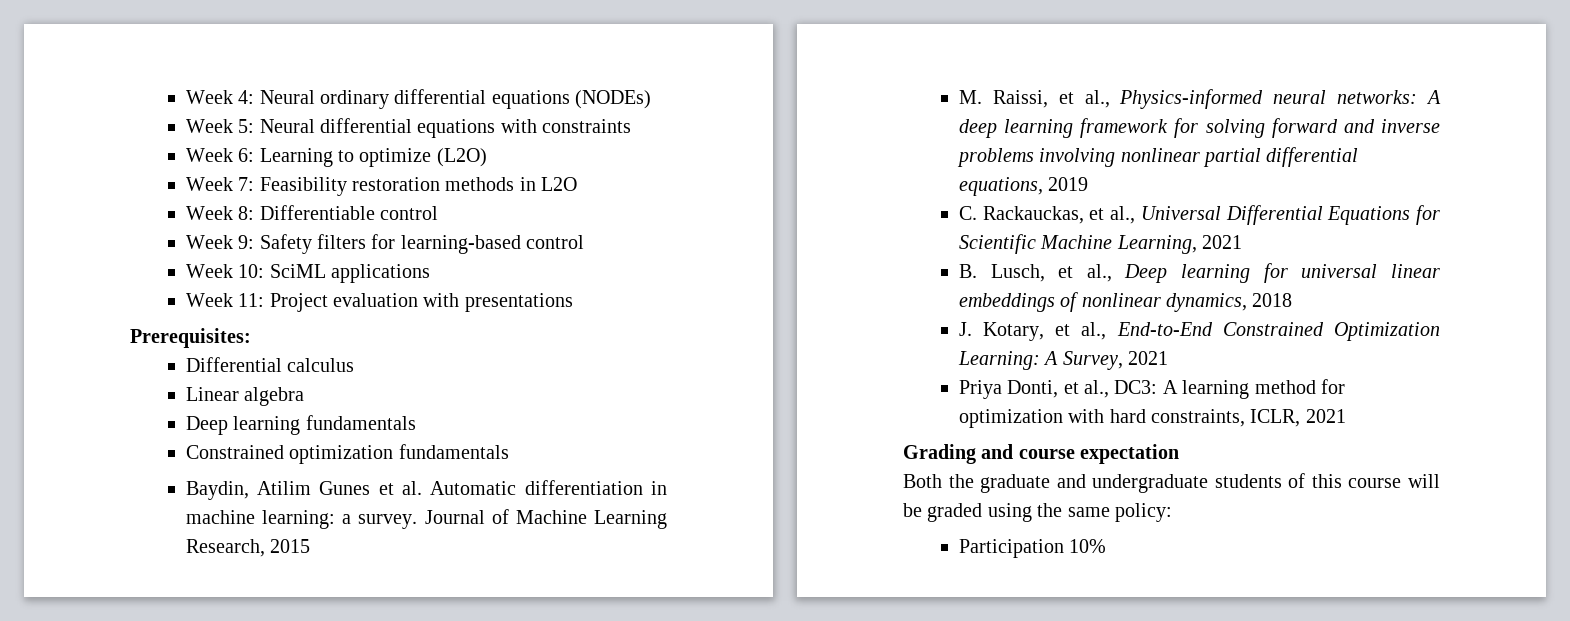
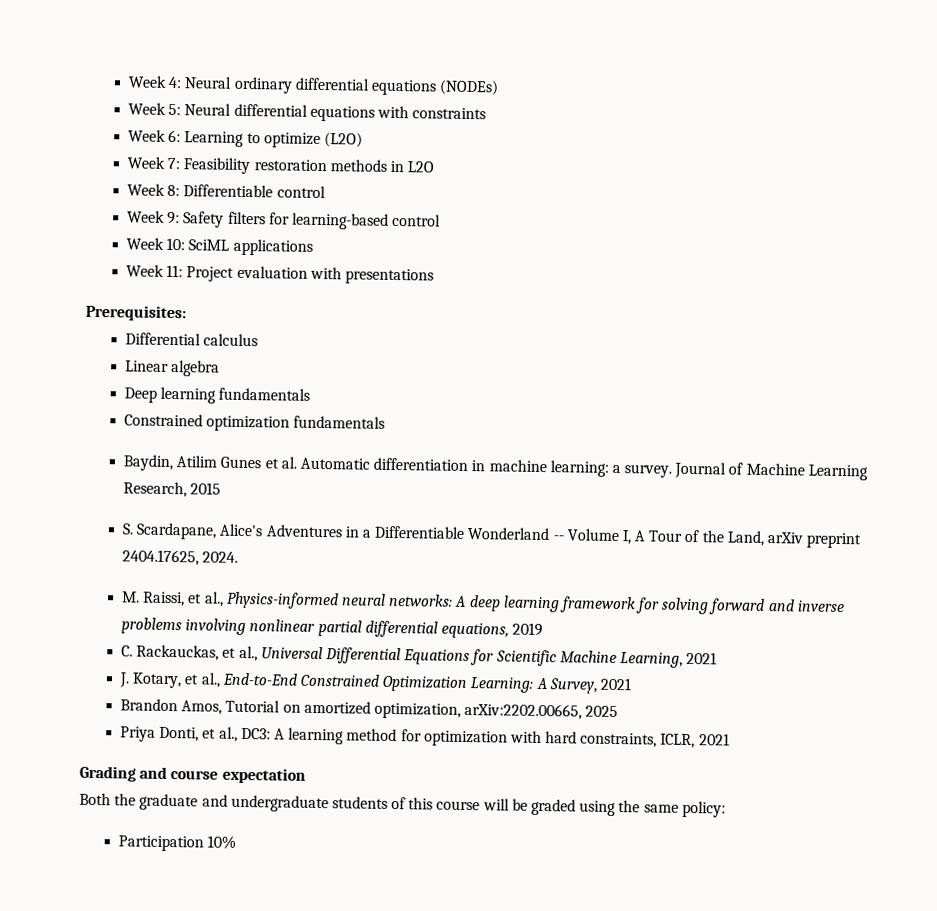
(311, 546) none -> [122,522,862,549] [122,549,239,566] // S. Scardapane, Alice's Adventures in a Differentiable Wonderland -- Volume I, A Tour of the Land, arXiv preprint 2404.17625, 2024.
[958,263,1440,283] [958,292,1293,312] // B. Lusch, et al., Deep learning for universal linear embeddings of nonlinear dynamics, 2018 -> (718, 658) none
(1169, 358) none -> [120,698,619,720] // Brandon Amos, Tutorial on amortized optimization, arXiv:2202.00665, 2025

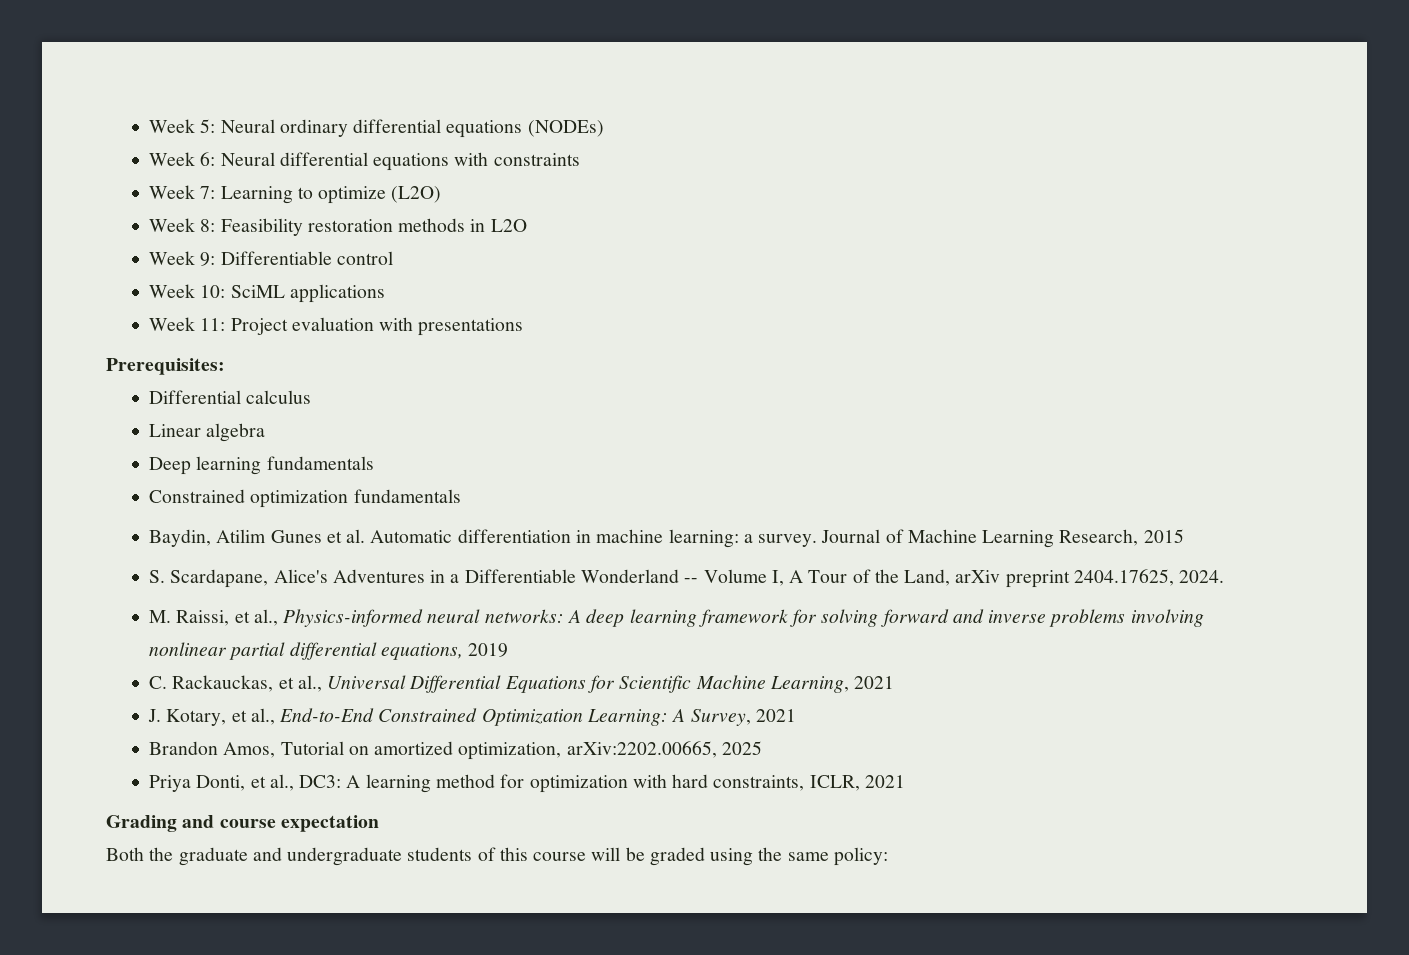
[128,75,183,89] Week 4: -> [149,119,216,133] Week 5:
[168,103,182,116] 5: -> [200,152,216,166] 6:
[168,129,182,143] 6: -> [200,186,216,199] 7:
[167,157,181,170] 7: -> [200,219,216,232] 8:
[167,184,181,197] 8: -> [200,252,216,266] 9:
[127,210,442,230] // Week 9: Safety filters for learning-based control -> (393, 258) none
[118,835,237,852] // Participation 10% -> (888, 856) none

